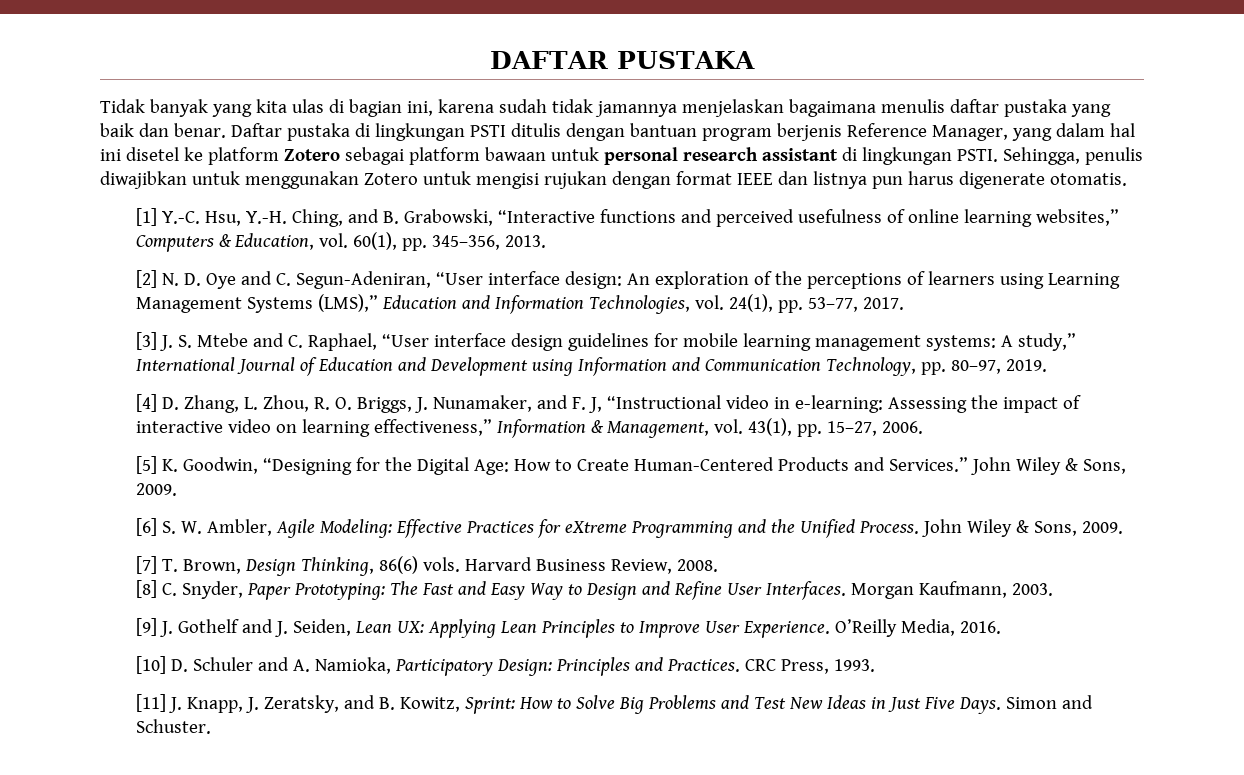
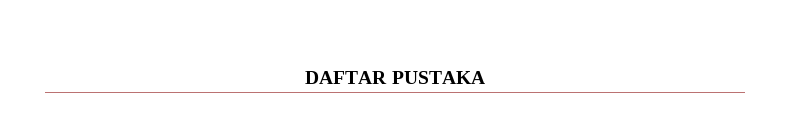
[100,99,1111,117] [100,123,1135,141] [100,147,1143,165] [100,171,1127,189] [136,208,1120,227] [136,232,547,252] [136,270,1121,289] [136,294,905,314] [136,332,1077,351] [136,357,1048,376] [136,394,1082,413] [136,418,924,438] [136,456,1127,475] [136,483,178,496] [136,518,1124,538] [136,556,719,576] [136,580,1054,600] [136,618,1002,638] [136,656,876,676] [136,694,1094,714] [136,719,212,734] // Tidak banyak yang kita ulas di bagian ini, karena sudah tidak jamannya menjelaskan bagaimana menulis daftar pustaka yang baik dan benar. Daftar pustaka di lingkungan PSTI ditulis dengan bantuan program berjenis Reference Manager, yang dalam hal ini disetel ke platform Zotero sebagai platform bawaan untuk personal research assistant di lingkungan PSTI. Sehingga, penulis diwajibkan untuk menggunakan Zotero untuk mengisi rujukan dengan format IEEE dan listnya pun harus digenerate otomatis. // [1] Y.-C. Hsu, Y.-H. Ching, and B. Grabowski, “Interactive functions and perceived usefulness of online learning websites,” Computers & Education, vol. 60(1), pp. 345–356, 2013. // [2] N. D. Oye and C. Segun-Adeniran, “User interface design: An exploration of the perceptions of learners using Learning Management Systems (LMS),” Education and Information Technologies, vol. 24(1), pp. 53–77, 2017. // [3] J. S. Mtebe and C. Raphael, “User interface design guidelines for mobile learning management systems: A study,” International Journal of Education and Development using Information and Communication Technology, pp. 80–97, 2019. // [4] D. Zhang, L. Zhou, R. O. Briggs, J. Nunamaker, and F. J, “Instructional video in e-learning: Assessing the impact of interactive video on learning effectiveness,” Information & Management, vol. 43(1), pp. 15–27, 2006. // [5] K. Goodwin, “Designing for the Digital Age: How to Create Human-Centered Products and Services.” John Wiley & Sons, 2009. // [6] S. W. Ambler, Agile Modeling: Effective Practices for eXtreme Programming and the Unified Process. John Wiley & Sons, 2009. // [7] T. Brown, Design Thinking, 86(6) vols. Harvard Business Review, 2008. // [8] C. Snyder, Paper Prototyping: The Fast and Easy Way to Design and Refine User Interfaces. Morgan Kaufmann, 2003. // [9] J. Gothelf and J. Seiden, Lean UX: Applying Lean Principles to Improve User Experience. O’Reilly Media, 2016. // [10] D. Schuler and A. Namioka, Participatory Design: Principles and Practices. CRC Press, 1993. // [11] J. Knapp, J. Zeratsky, and B. Kowitz, Sprint: How to Solve Big Problems and Test New Ideas in Just Five Days. Simon and Schuster. -> (485, 77) none

